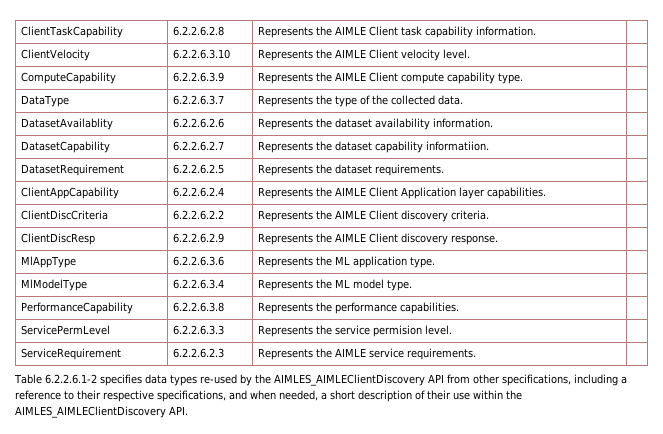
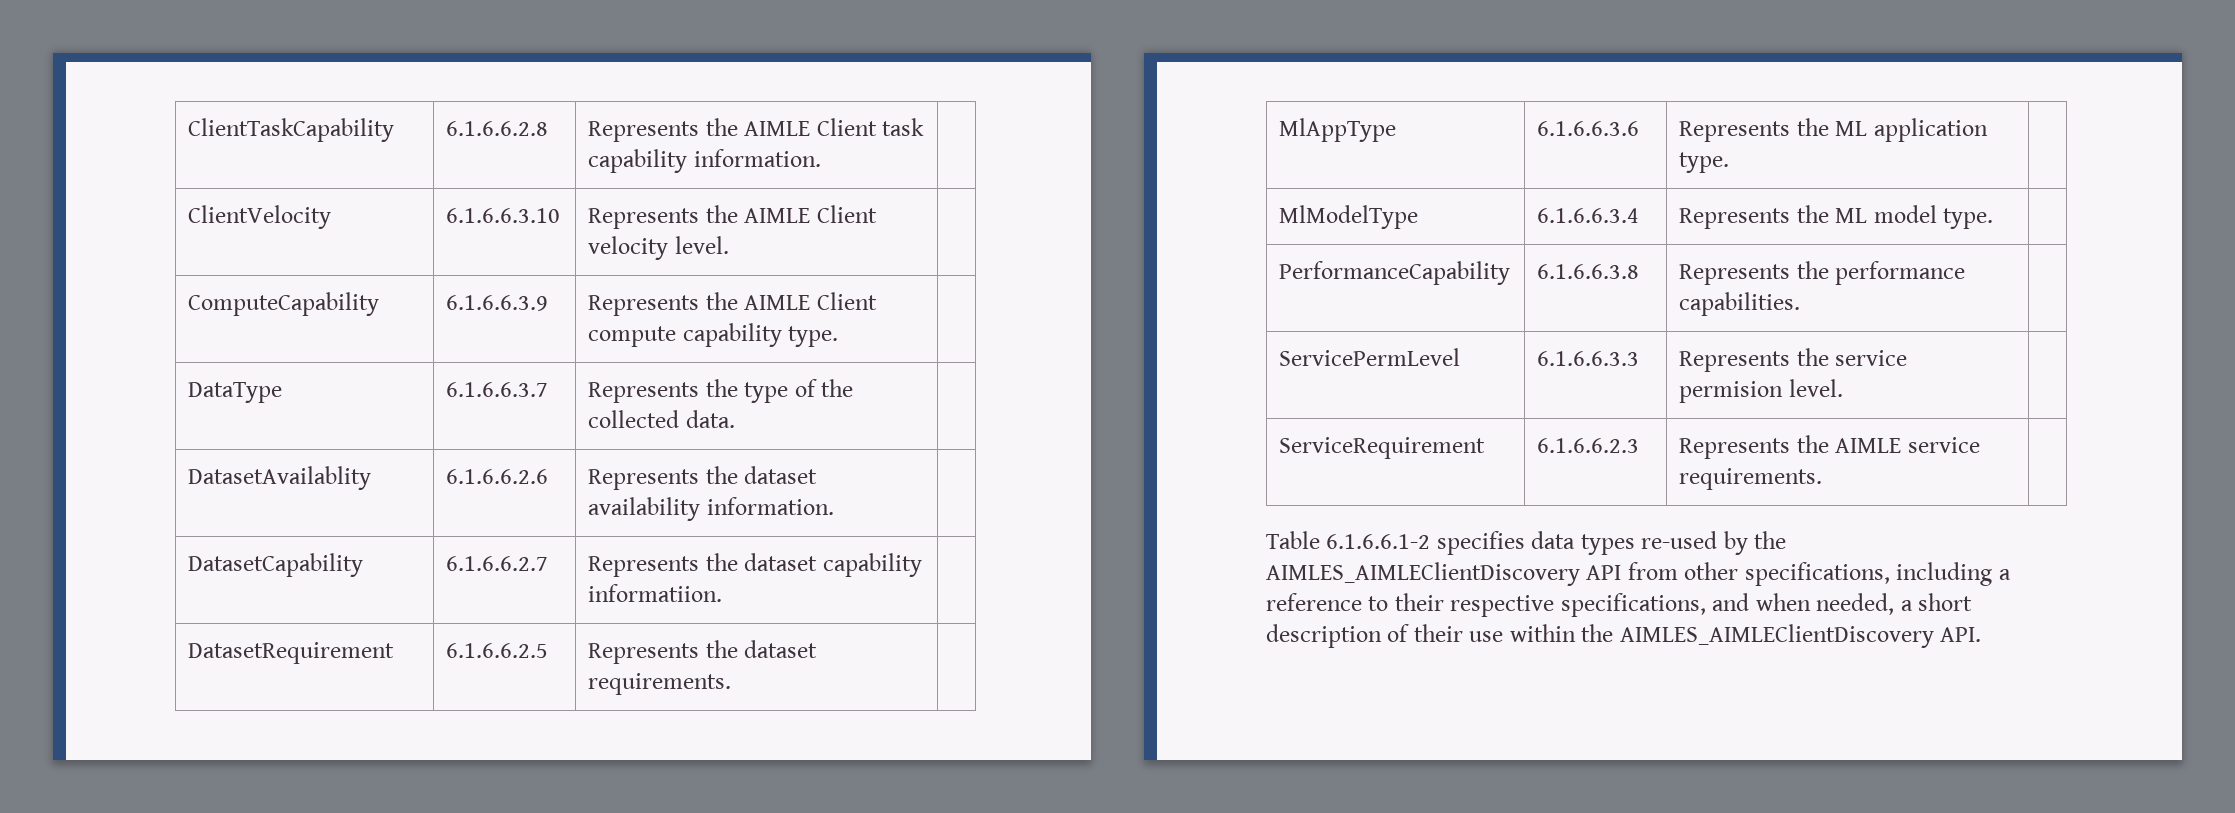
[172,26,224,36] 6.2.2.6.2.8 -> [446,121,549,136] 6.1.6.6.2.8
[172,49,230,59] 6.2.2.6.3.10 -> [446,208,561,223] 6.1.6.6.3.10
[172,72,224,82] 6.2.2.6.3.9 -> [446,295,549,311] 6.1.6.6.3.9
[172,95,224,105] 6.2.2.6.3.7 -> [446,382,549,397] 6.1.6.6.3.7
[172,118,224,128] 6.2.2.6.2.6 -> [446,469,549,484] 6.1.6.6.2.6
[172,141,224,151] 6.2.2.6.2.7 -> [446,556,549,571] 6.1.6.6.2.7
[172,164,224,174] 6.2.2.6.2.5 -> [446,643,549,658] 6.1.6.6.2.5
[20,187,119,199] [172,187,224,197] [257,187,546,199] [20,210,108,220] [172,210,224,220] [257,210,489,222] [20,233,95,245] [172,233,224,243] [257,233,498,245] // ClientAppCapability | 6.2.2.6.2.4 | Represents the AIMLE Client Application layer capabilities. | // ClientDiscCriteria | 6.2.2.6.2.2 | Represents the AIMLE Client discovery criteria. | // ClientDiscResp | 6.2.2.6.2.9 | Represents the AIMLE Client discovery response. | -> (732, 684) none
[172,256,224,266] 6.2.2.6.3.6 -> [1537,121,1640,136] 6.1.6.6.3.6
[172,279,224,289] 6.2.2.6.3.4 -> [1537,208,1640,223] 6.1.6.6.3.4
[172,302,224,312] 6.2.2.6.3.8 -> [1537,264,1640,279] 6.1.6.6.3.8
[172,325,224,335] 6.2.2.6.3.3 -> [1537,351,1640,366] 6.1.6.6.3.3
[172,348,224,358] 6.2.2.6.2.3 -> [1537,438,1640,453] 6.1.6.6.2.3
[44,374,97,384] 6.2.2.6.1-2 -> [1326,534,1431,549] 6.1.6.6.1-2

